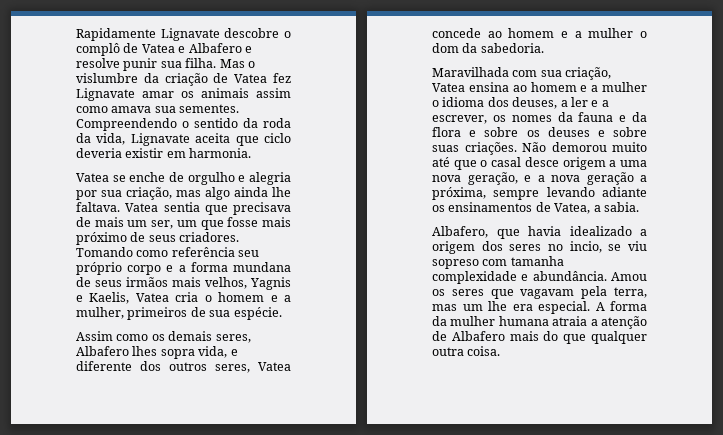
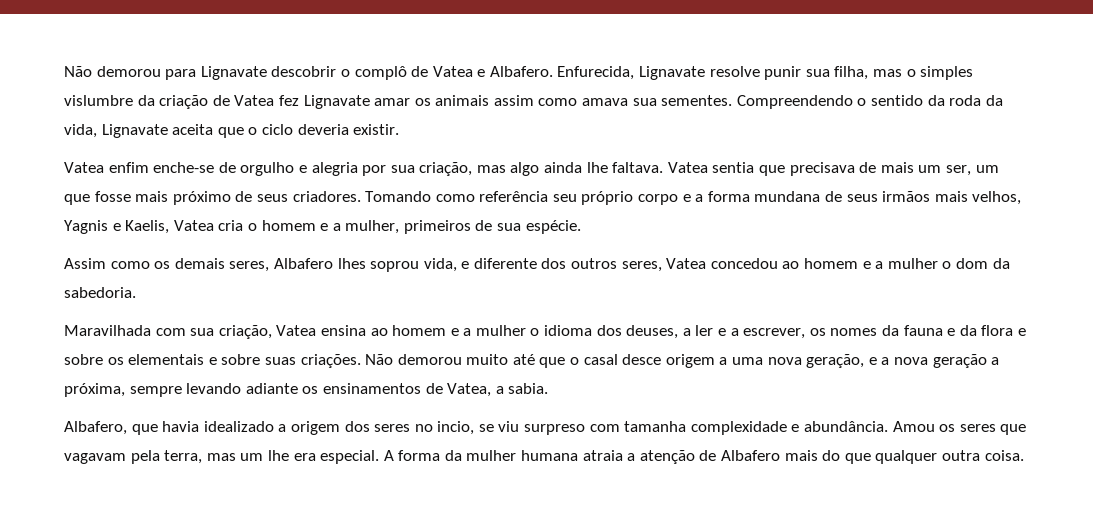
[76,28,280,41] Rapidamente Lignavate descobre -> [64,66,337,80] Não demorou para Lignavate descobrir
[188,43,252,53] [76,58,255,71] Albafero e resolve punir sua filha. Mas o -> [489,66,974,80] Albafero. Enfurecida, Lignavate resolve punir sua filha, mas o simples
(259, 141) none -> [248,127,258,135] o
[125,148,252,158] [76,172,166,182] existir em harmonia. // Vatea se enche -> [353,124,400,135] [64,162,215,173] existir. // Vatea enfim enche-se
[160,349,195,359] sopra -> [370,261,420,272] soprou
[432,28,481,38] concede -> [710,258,778,269] concedou
[547,127,590,137] deuses -> [128,354,205,365] elementais
[432,259,479,269] sopreso -> [524,424,586,435] surpreso

